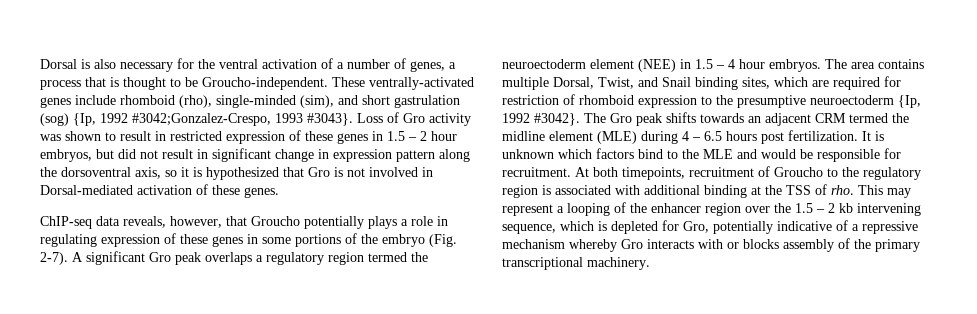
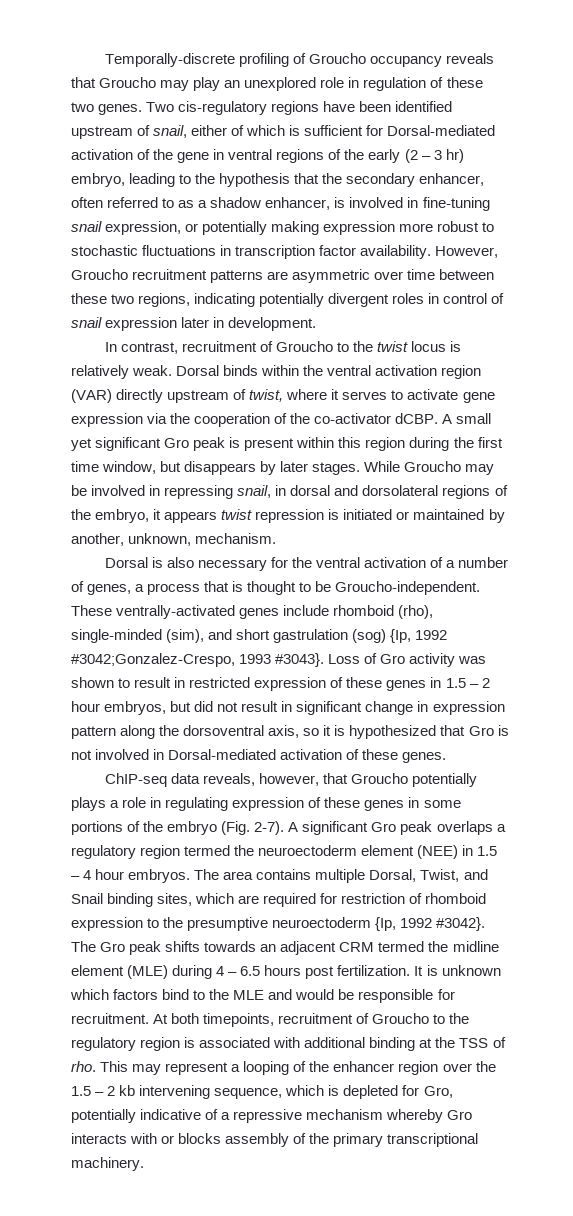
(40, 64) none -> [104,53,494,67] [71,77,483,91] [71,101,453,115] [71,125,496,139] [71,149,464,163] [71,173,485,187] [71,197,490,211] [71,221,495,235] [71,245,499,259] [71,269,495,283] [71,293,505,307] [71,317,317,331] [104,341,462,354] [71,365,482,379] [71,389,495,403] [71,413,492,427] [71,437,503,451] [71,461,495,475] [71,485,508,499] [71,509,505,523] [71,533,277,546] Temporally-discrete profiling of Groucho occupancy reveals that Groucho may play an unexplored role in regulation of these two genes. Two cis-regulatory regions have been identified upstream of snail, either of which is sufficient for Dorsal-mediated activation of the gene in ventral regions of the early (2 – 3 hr) embryo, leading to the hypothesis that the secondary enhancer, often referred to as a shadow enhancer, is involved in fine-tuning snail expression, or potentially making expression more robust to stochastic fluctuations in transcription factor availability. However, Groucho recruitment patterns are asymmetric over time between these two regions, indicating potentially divergent roles in control of snail expression later in development. // In contrast, recruitment of Groucho to the twist locus is relatively weak. Dorsal binds within the ventral activation region (VAR) directly upstream of twist, where it serves to activate gene expression via the cooperation of the co-activator dCBP. A small yet significant Gro peak is present within this region during the first time window, but disappears by later stages. While Groucho may be involved in repressing snail, in dorsal and dorsolateral regions of the embryo, it appears twist repression is initiated or maintained by another, unknown, mechanism. //

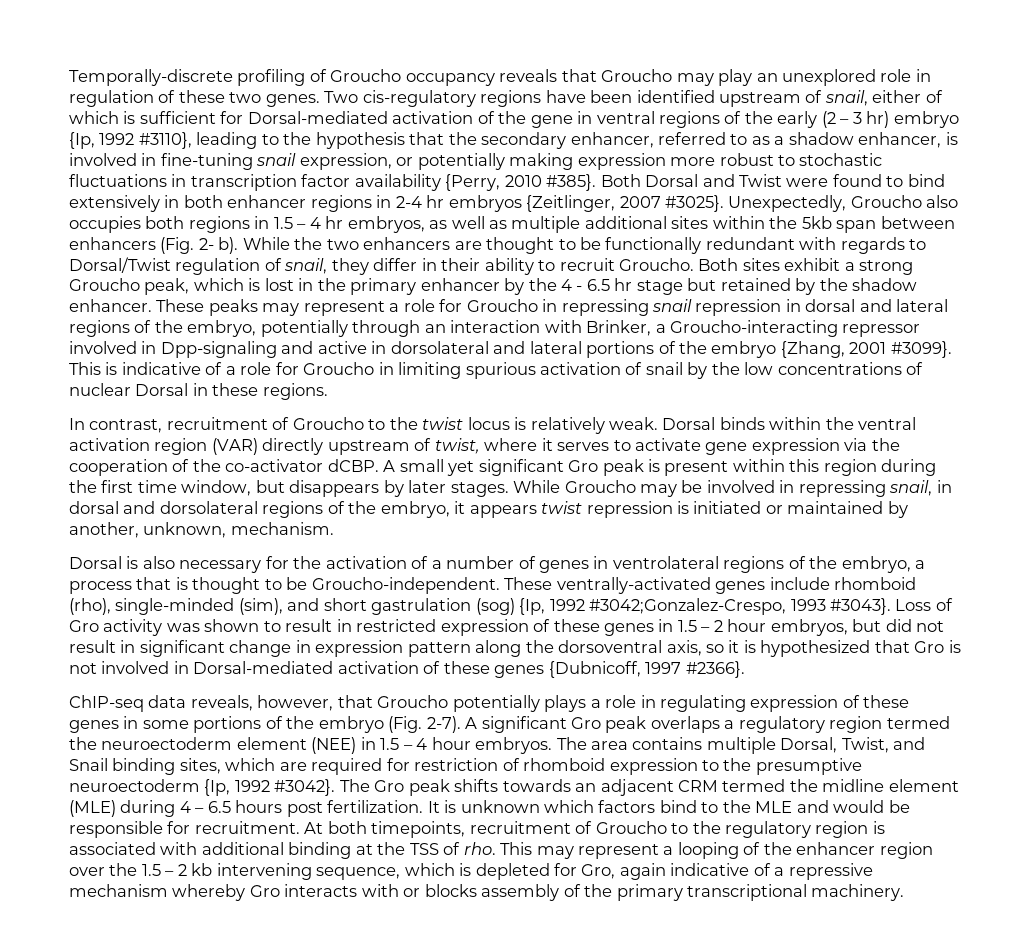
[71,173,125,187] embryo, -> [893,111,959,128] [69,132,192,149] embryo {Ip, 1992 #3110},
[71,197,103,208] often -> (654, 140) none
[360,245,499,259] [71,269,495,283] [71,293,505,307] [71,317,317,331] availability. However, Groucho recruitment patterns are asymmetric over time between these two regions, indicating potentially divergent roles in control of snail expression later in development. -> [354,174,945,191] [69,195,959,212] [69,216,955,233] [69,237,927,254] [69,257,914,275] [69,278,918,295] [69,299,949,316] [69,320,921,337] [69,341,952,358] [69,362,924,379] [69,383,328,400] availability {Perry, 2010 #385}. Both Dorsal and Twist were found to bind extensively in both enhancer regions in 2-4 hr embryos {Zeitlinger, 2007 #3025}. Unexpectedly, Groucho also occupies both regions in 1.5 – 4 hr embryos, as well as multiple additional sites within the 5kb span between enhancers (Fig. 2- b). While the two enhancers are thought to be functionally redundant with regards to Dorsal/Twist regulation of snail, they differ in their ability to recruit Groucho. Both sites exhibit a strong Groucho peak, which is lost in the primary enhancer by the 4 - 6.5 hr stage but retained by the shadow enhancer. These peaks may represent a role for Groucho in repressing snail repression in dorsal and lateral regions of the embryo, potentially through an interaction with Brinker, a Groucho-interacting repressor involved in Dpp-signaling and active in dorsolateral and lateral portions of the embryo {Zhang, 2001 #3099}. This is indicative of a role for Groucho in limiting spurious activation of snail by the low concentrations of nuclear Dorsal in these regions.
[316,557,361,568] ventral -> (322, 562) none
[87,584,132,595] genes, -> [539,556,911,573] genes in ventrolateral regions of the embryo,
[402,752,447,763] genes. -> [494,661,745,678] genes {Dubnicoff, 1997 #2366}.
[71,1109,136,1123] potentially -> [619,863,666,880] again

